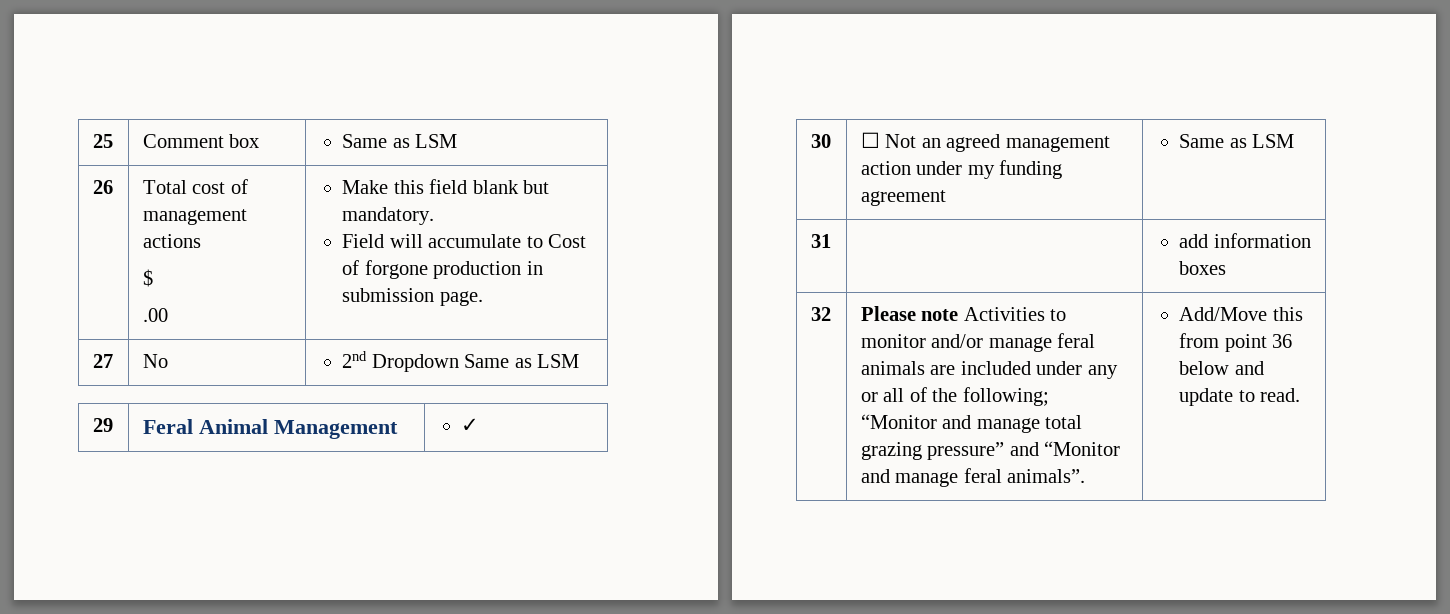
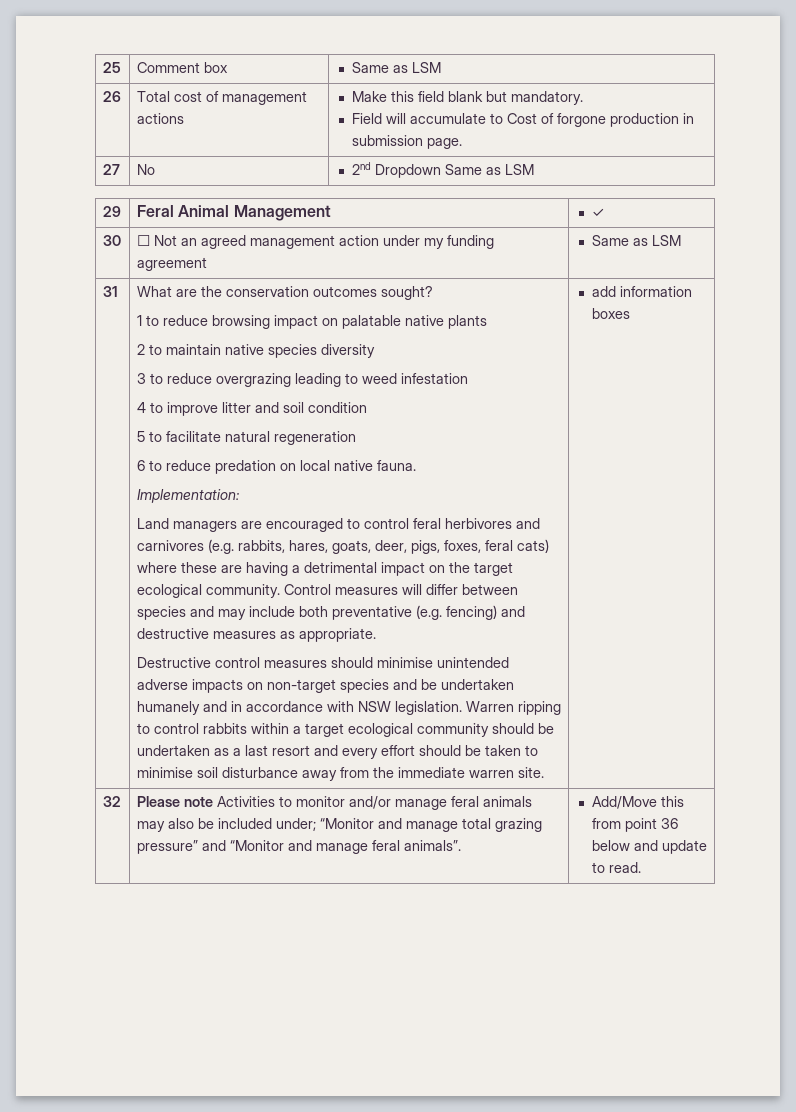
[142,269,153,287] [142,308,168,322] // $ // .00 -> (184, 118) none
(831, 241) none -> [136,286,433,300] [136,315,487,329] [136,344,375,358] [136,373,468,387] [136,402,367,416] [136,431,356,445] [136,460,416,474] [136,489,239,503] [136,518,540,532] [136,539,549,554] [136,562,513,576] [136,584,518,598] [136,605,525,620] [136,628,376,642] [136,657,509,668] [136,679,514,693] [136,701,561,715] [136,723,554,737] [136,745,538,759] [136,767,544,781] What are the conservation outcomes sought? // 1 to reduce browsing impact on palatable native plants // 2 to maintain native species diversity // 3 to reduce overgrazing leading to weed infestation // 4 to improve litter and soil condition // 5 to facilitate natural regeneration // 6 to reduce predation on local native fauna. // Implementation: // Land managers are encouraged to control feral herbivores and carnivores (e.g. rabbits, hares, goats, deer, pigs, foxes, feral cats) where these are having a detrimental impact on the target ecological community. Control measures will differ between species and may include both preventative (e.g. fencing) and destructive measures as appropriate. // Destructive control measures should minimise unintended adverse impacts on non-target species and be undertaken humanely and in accordance with NSW legislation. Warren ripping to control rabbits within a target ecological community should be undertaken as a last resort and every effort should be taken to minimise soil disturbance away from the immediate warren site.
[930,361,1118,379] [860,387,1049,406] are included under any or all of the following; -> [136,818,316,832] may also be included under;

